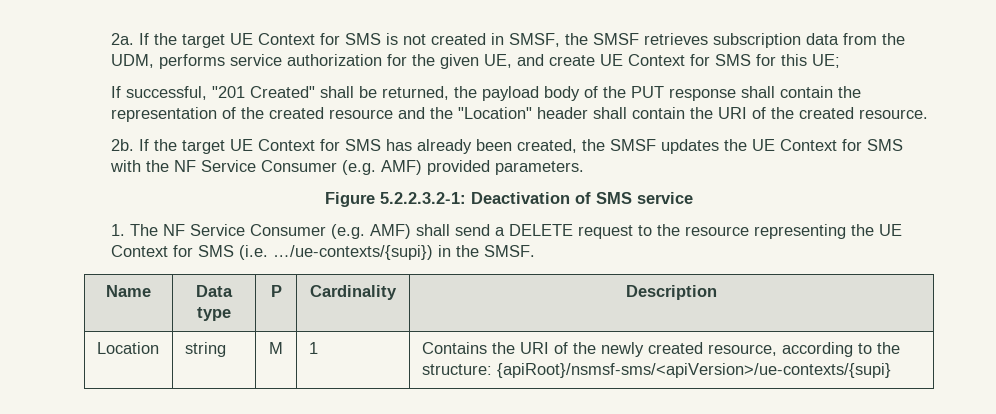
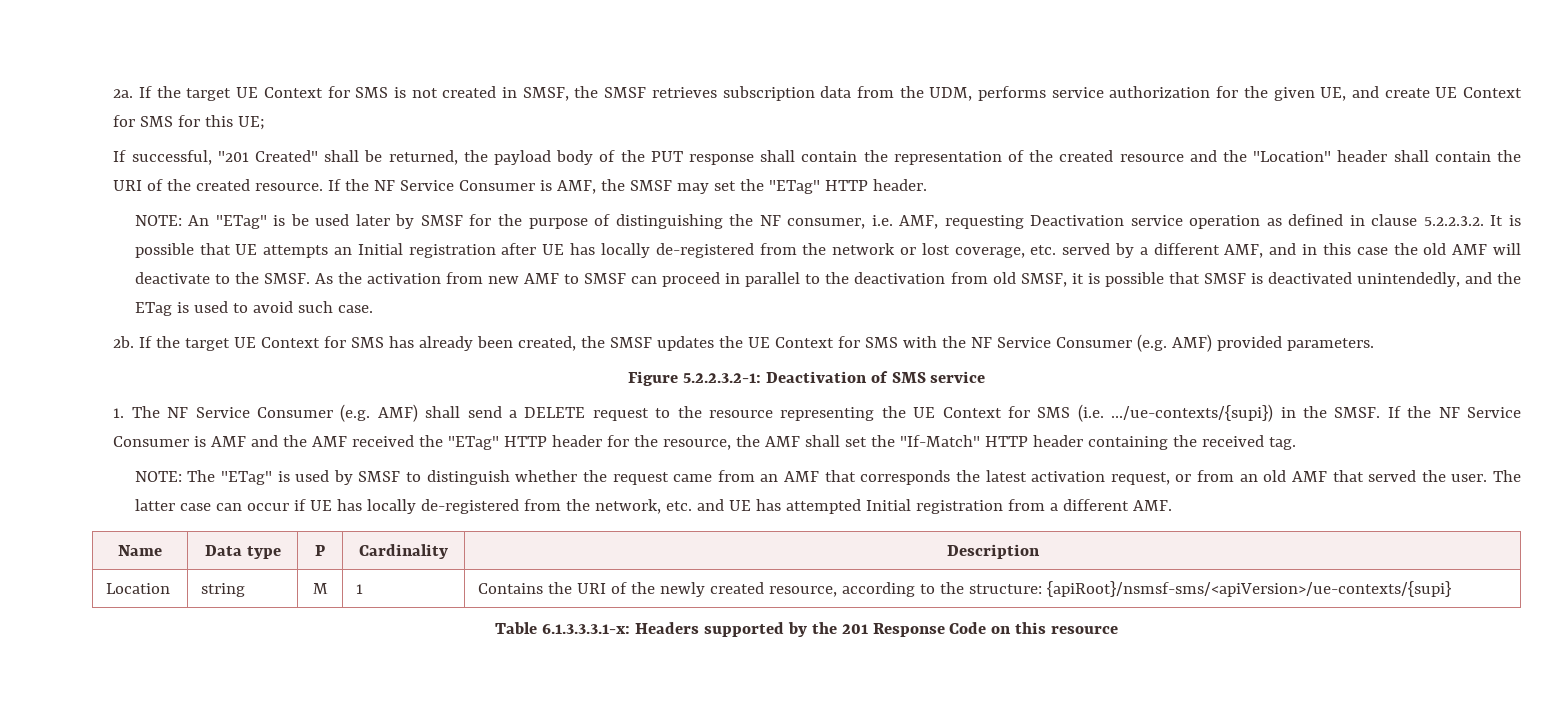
(929, 114) none -> [328,179,928,194] [134,214,1522,229] [134,243,1522,258] [134,272,1521,287] [134,301,373,316] If the NF Service Consumer is AMF, the SMSF may set the "ETag" HTTP header. // NOTE: An "ETag" is be used later by SMSF for the purpose of distinguishing the NF consumer, i.e. AMF, requesting Deactivation service operation as defined in clause 5.2.2.3.2. It is possible that UE attempts an Initial registration after UE has locally de-registered from the network or lost coverage, etc. served by a different AMF, and in this case the old AMF will deactivate to the SMSF. As the activation from new AMF to SMSF can proceed in parallel to the deactivation from old SMSF, it is possible that SMSF is deactivated unintendedly, and the ETag is used to avoid such case.
(536, 251) none -> [1387,406,1521,418] [113,435,1297,450] [134,470,1522,485] [134,499,1172,514] If the NF Service Consumer is AMF and the AMF received the "ETag" HTTP header for the resource, the AMF shall set the "If-Match" HTTP header containing the received tag. // NOTE: The "ETag" is used by SMSF to distinguish whether the request came from an AMF that corresponds the latest activation request, or from an old AMF that served the user. The latter case can occur if UE has locally de-registered from the network, etc. and UE has attempted Initial registration from a different AMF.
(891, 370) none -> [494,622,1119,637] // Table 6.1.3.3.3.1-x: Headers supported by the 201 Response Code on this resource

